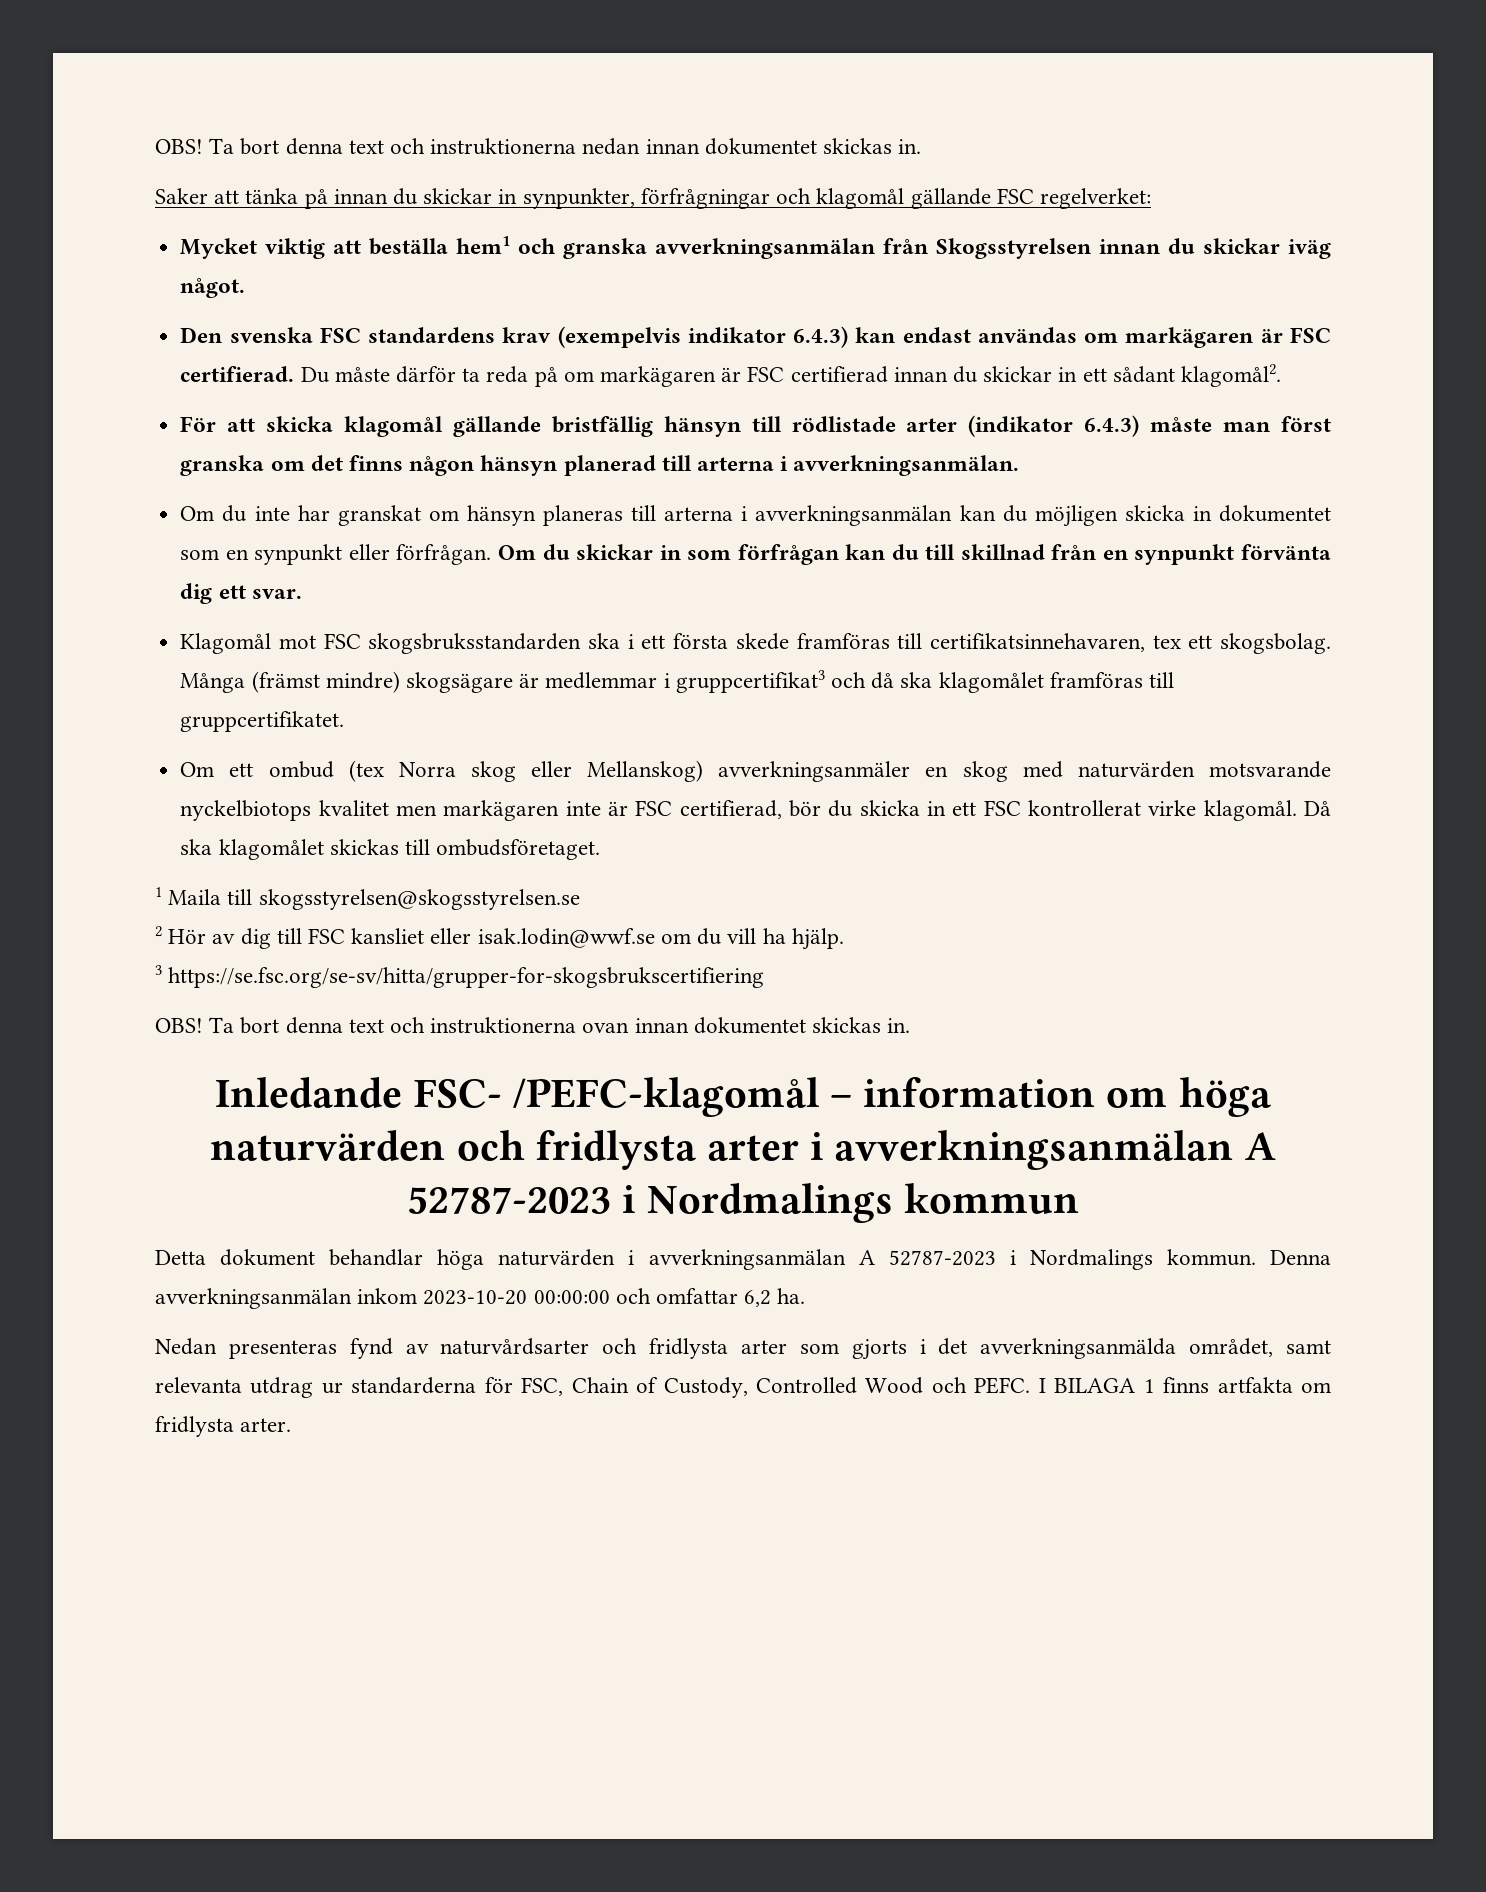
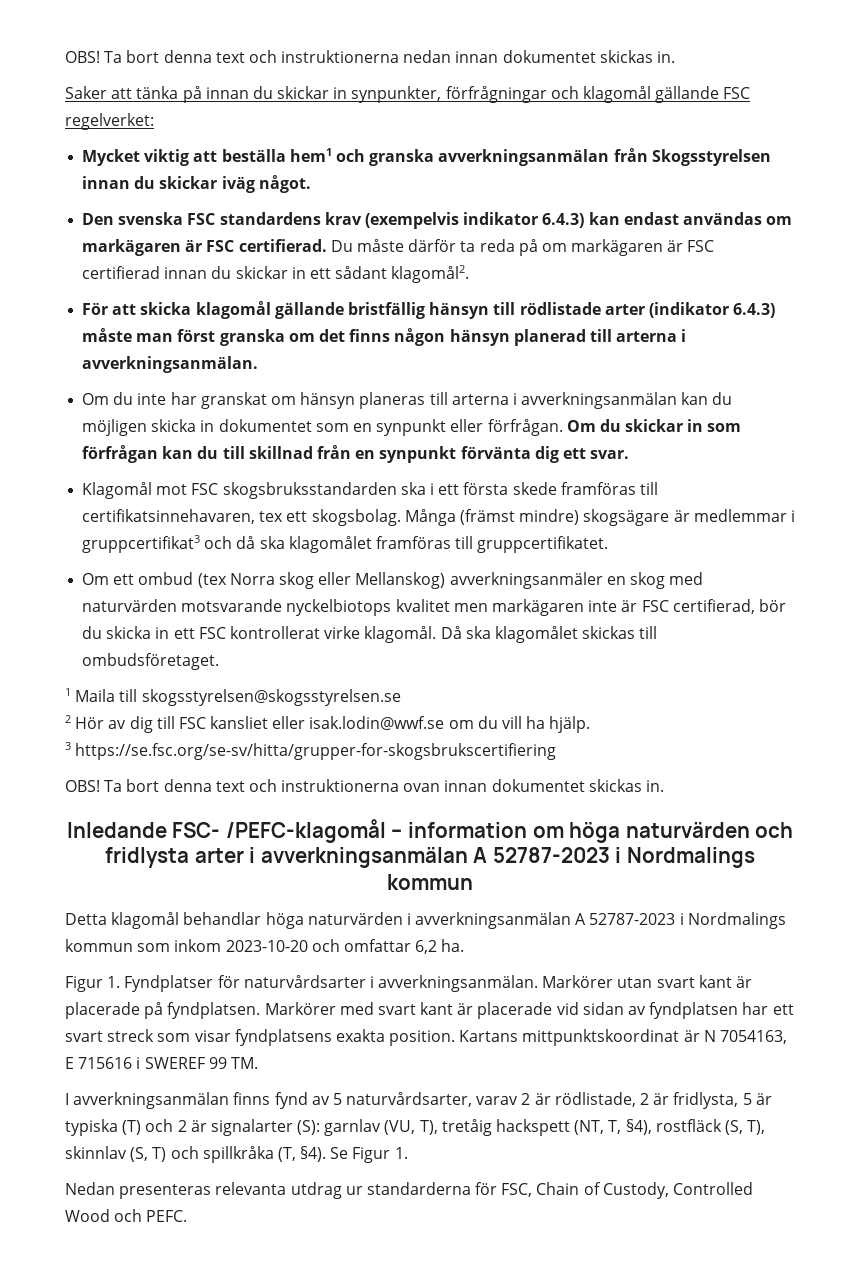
[220,1249,316,1266] dokument -> [111,912,180,929] klagomål
[1166,1249,1332,1266] [155,1288,352,1309] kommun. Denna avverkningsanmälan -> [65,939,171,952] kommun som
[533,1290,610,1304] 00:00:00 -> (308, 946) none
[155,1338,1332,1360] Nedan presenteras fynd av naturvårdsarter och fridlysta arter som gjorts i det avverkningsanmälda området, samt -> [65,975,753,992] [65,1002,794,1019] [65,1029,788,1046] [65,1057,258,1069] [65,1092,772,1109] [65,1119,766,1136] [65,1146,408,1163] [65,1182,212,1199] Figur 1. Fyndplatser för naturvårdsarter i avverkningsanmälan. Markörer utan svart kant är placerade på fyndplatsen. Markörer med svart kant är placerade vid sidan av fyndplatsen har ett svart streck som visar fyndplatsens exakta position. Kartans mittpunktskoordinat är N 7054163, E 715616 i SWEREF 99 TM. // I avverkningsanmälan finns fynd av 5 naturvårdsarter, varav 2 är rödlistade, 2 är fridlysta, 5 är typiska (T) och 2 är signalarter (S): garnlav (VU, T), tretåig hackspett (NT, T, §4), rostfläck (S, T), skinnlav (S, T) och spillkråka (T, §4). Se Figur 1. // Nedan presenteras
[1038,1377,1331,1393] [155,1416,292,1437] I BILAGA 1 finns artfakta om fridlysta arter. -> (188, 1216) none

